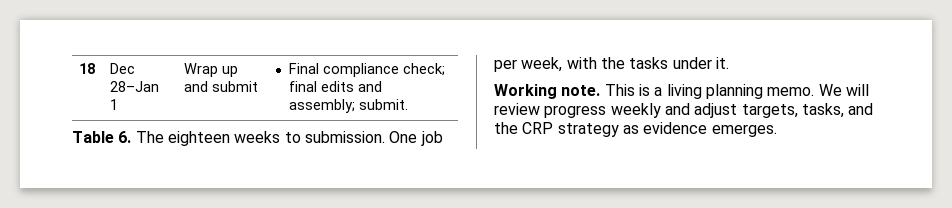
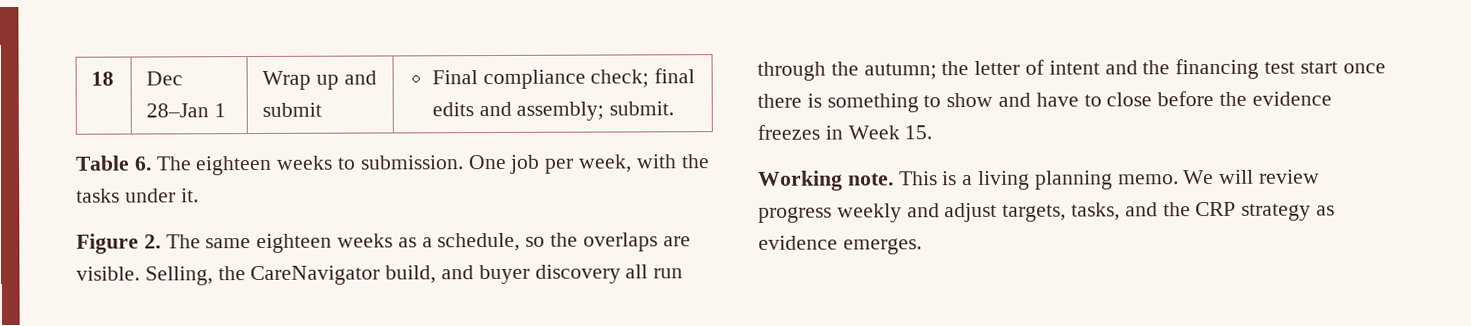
(729, 63) none -> [76,232,691,254] [76,264,684,286] [757,58,1386,81] [757,90,1332,113] [757,124,933,140] // Figure 2. The same eighteen weeks as a schedule, so the overlaps are visible. Selling, the CareNavigator build, and buyer discovery all run through the autumn; the letter of intent and the financing test start once there is something to show and have to close before the evidence freezes in Week 15.

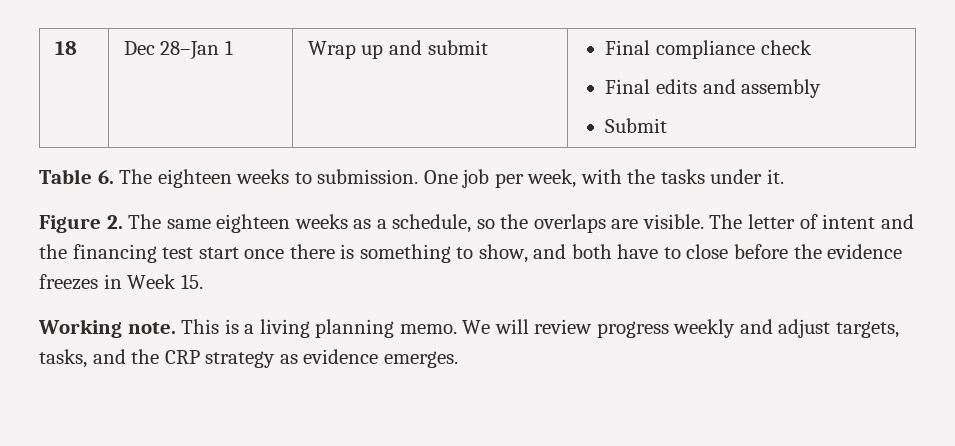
[590,68,696,88] [431,101,675,121] check; final edits and assembly; submit. -> [760,40,812,55] [605,79,822,98] [605,118,668,133] check // Final edits and assembly // Submit
[144,264,684,286] [757,61,970,81] Selling, the CareNavigator build, and buyer discovery all run through the autumn; the -> [709,214,743,229] The
[946,92,1032,108] show and -> [478,244,612,263] show, and both

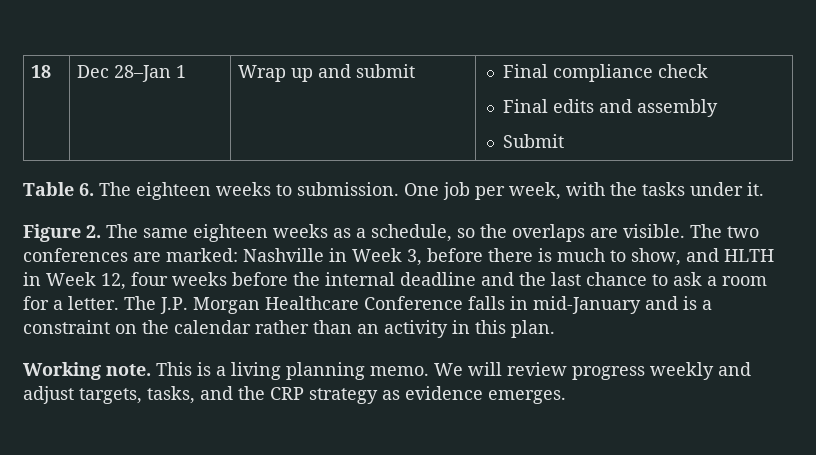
[748,214,914,229] [39,244,285,263] letter of intent and the financing test start once -> [727,226,759,238] [23,248,483,266] two conferences are marked: Nashville in Week 3, before
[359,244,451,263] something -> [557,248,605,262] much
[571,244,903,259] [39,274,203,290] both have to close before the evidence freezes in Week 15. -> [724,249,774,262] [23,272,767,290] [23,296,712,314] [23,320,555,338] HLTH in Week 12, four weeks before the internal deadline and the last chance to ask a room for a letter. The J.P. Morgan Healthcare Conference falls in mid-January and is a constraint on the calendar rather than an activity in this plan.

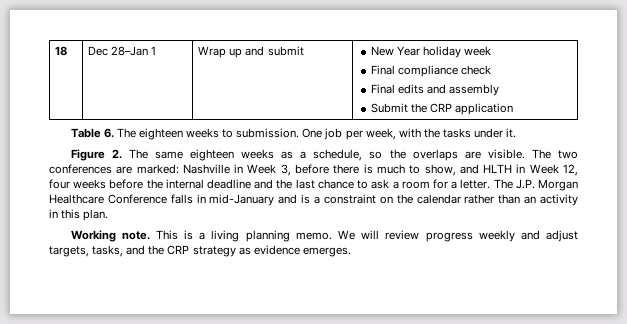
(416, 71) none -> [370,46,492,58] New Year holiday week //
(565, 141) none -> [411,103,514,115] the CRP application

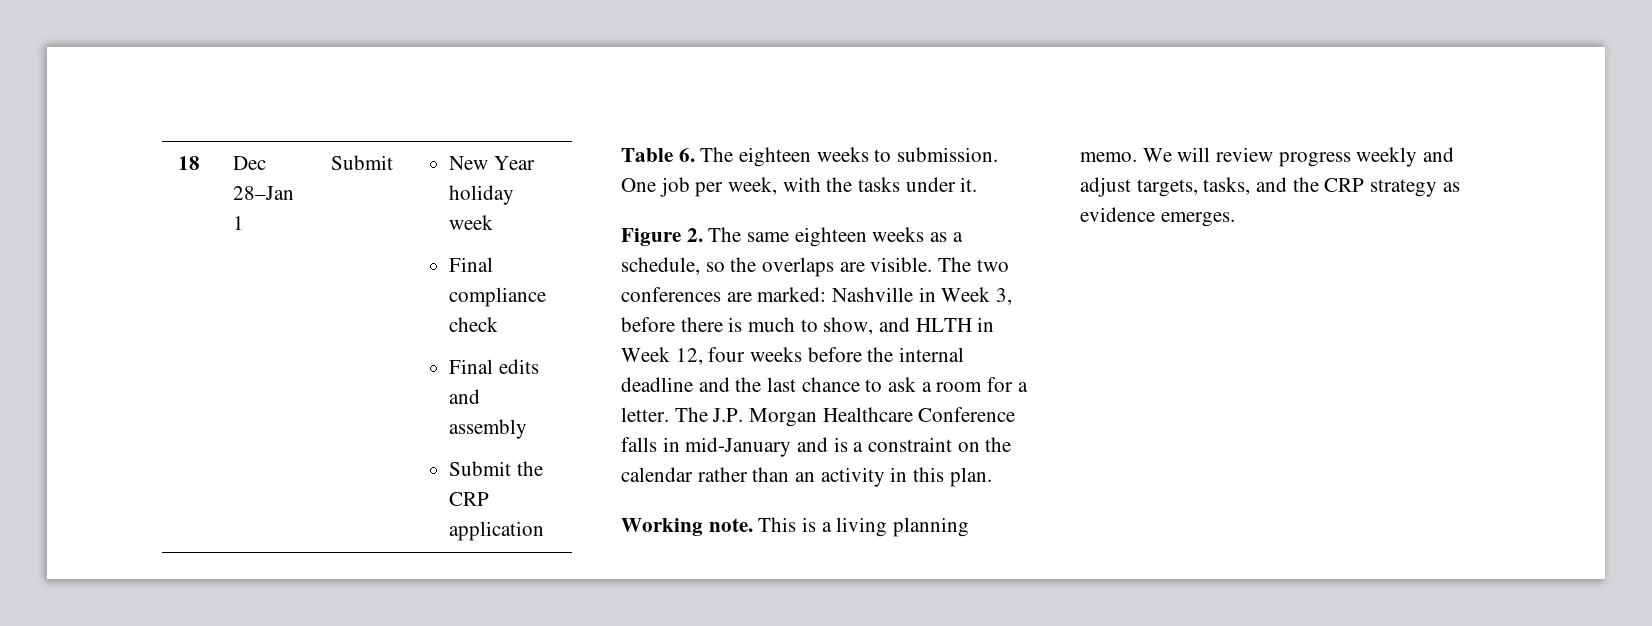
[198,46,304,58] Wrap up and submit -> [331,155,394,170] Submit

